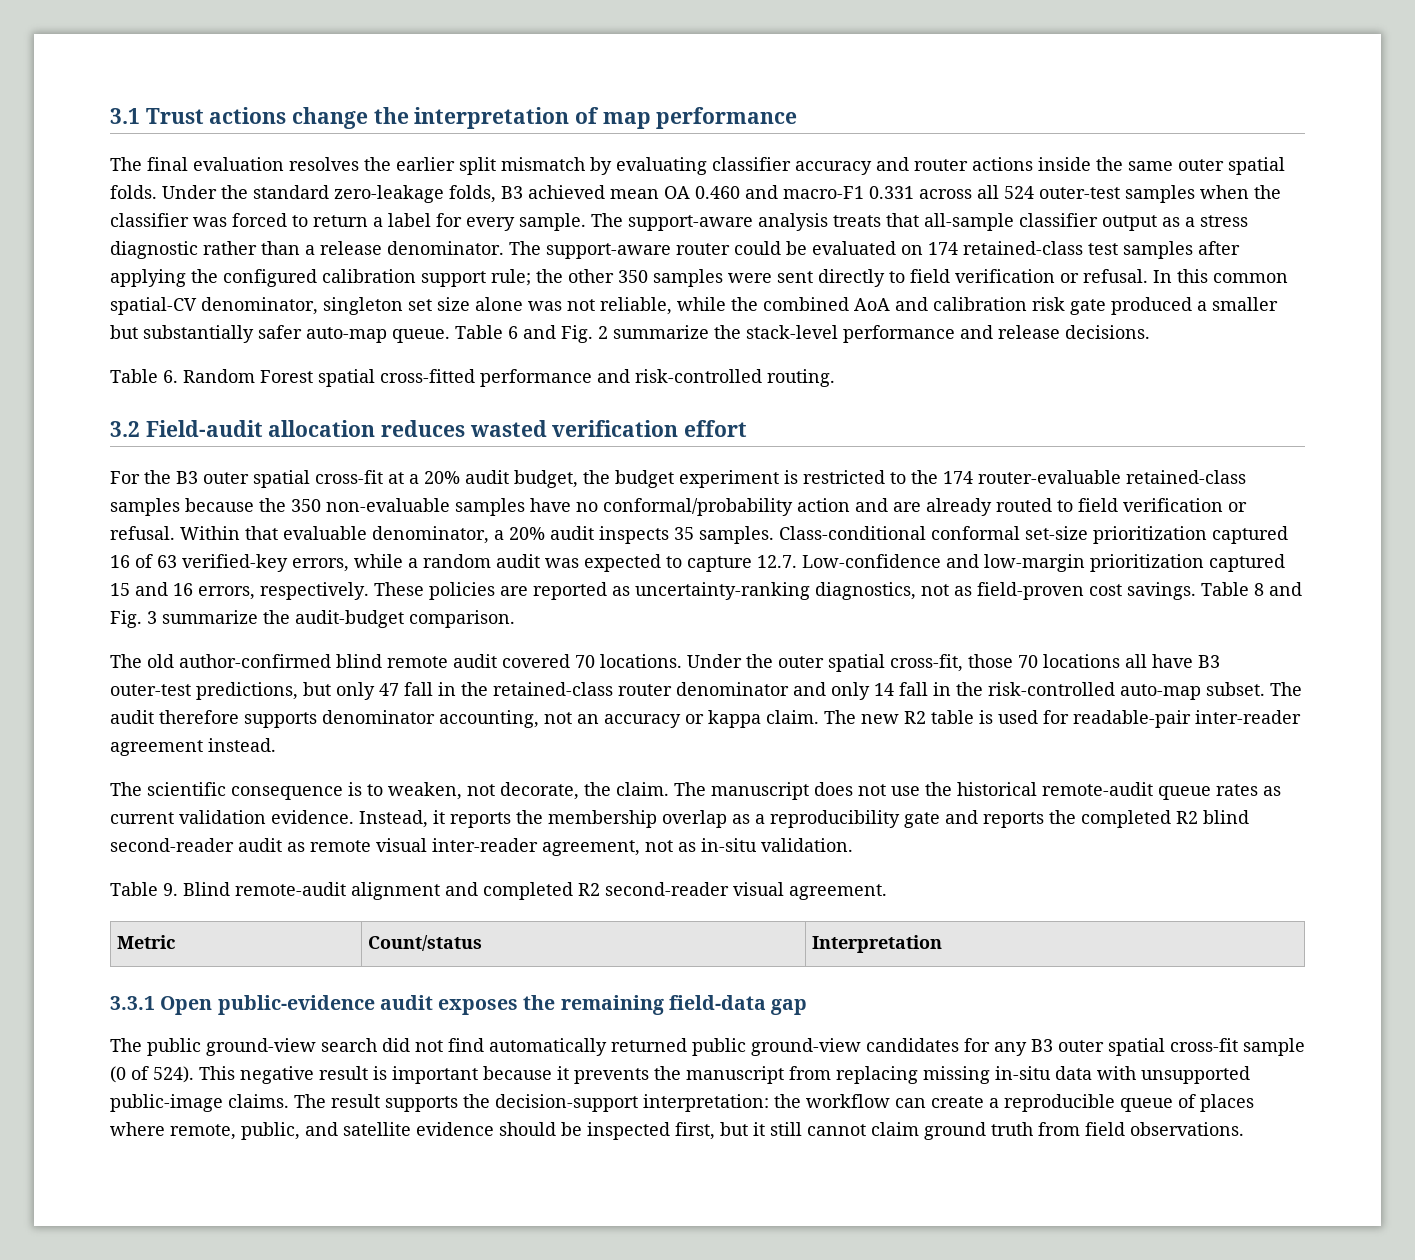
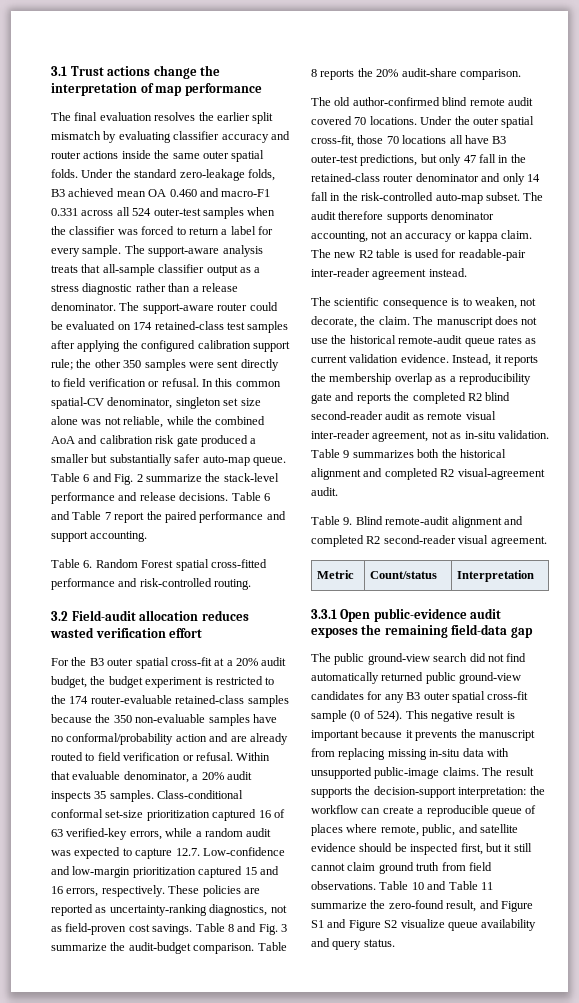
(1150, 332) none -> [231,492,270,501] [51,511,286,523] [51,531,148,542] Table 6 and Table 7 report the paired performance and support accounting.
(515, 619) none -> [257,942,287,951] [311,68,521,80] Table 8 reports the 20% audit-share comparison.
(853, 845) none -> [311,449,506,458] [311,468,545,480] [311,487,338,496] Table 9 summarizes both the historical alignment and completed R2 visual-agreement audit.
(1244, 1129) none -> [379,881,493,890] [311,900,533,912] [311,919,537,931] [311,938,395,950] Table 10 and Table 11 summarize the zero-found result, and Figure S1 and Figure S2 visualize queue availability and query status.

